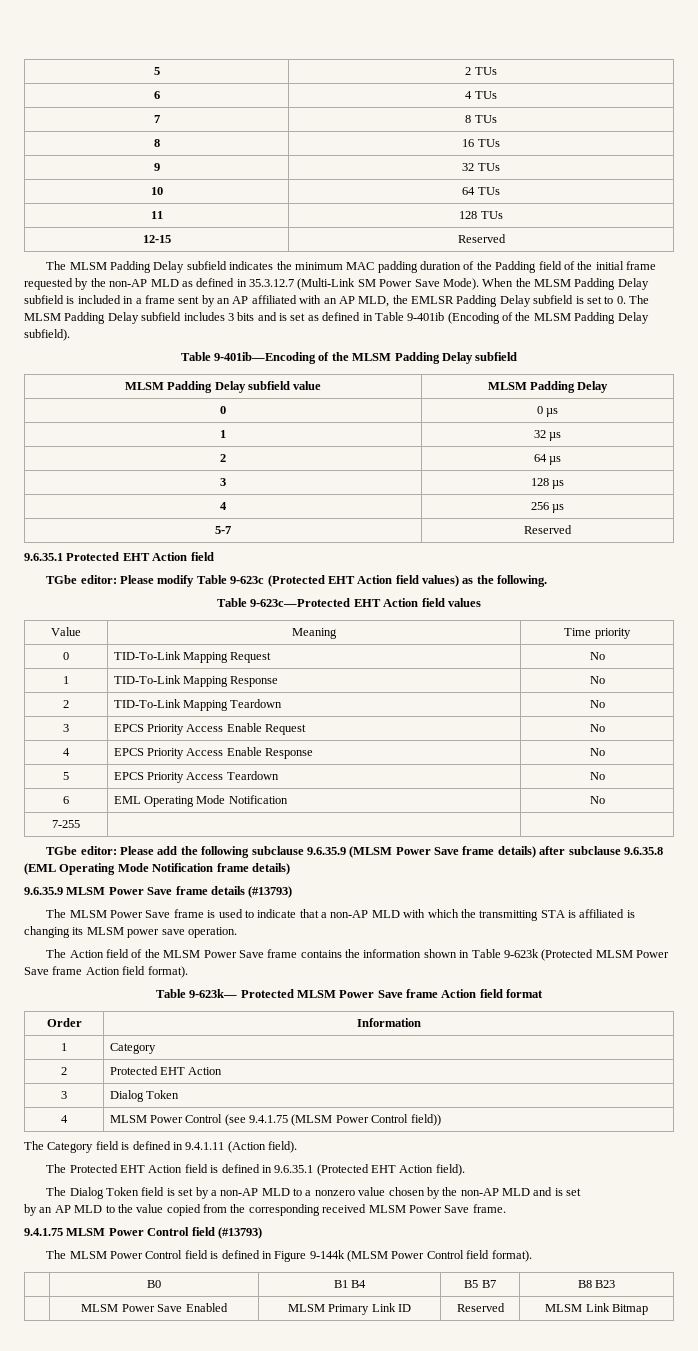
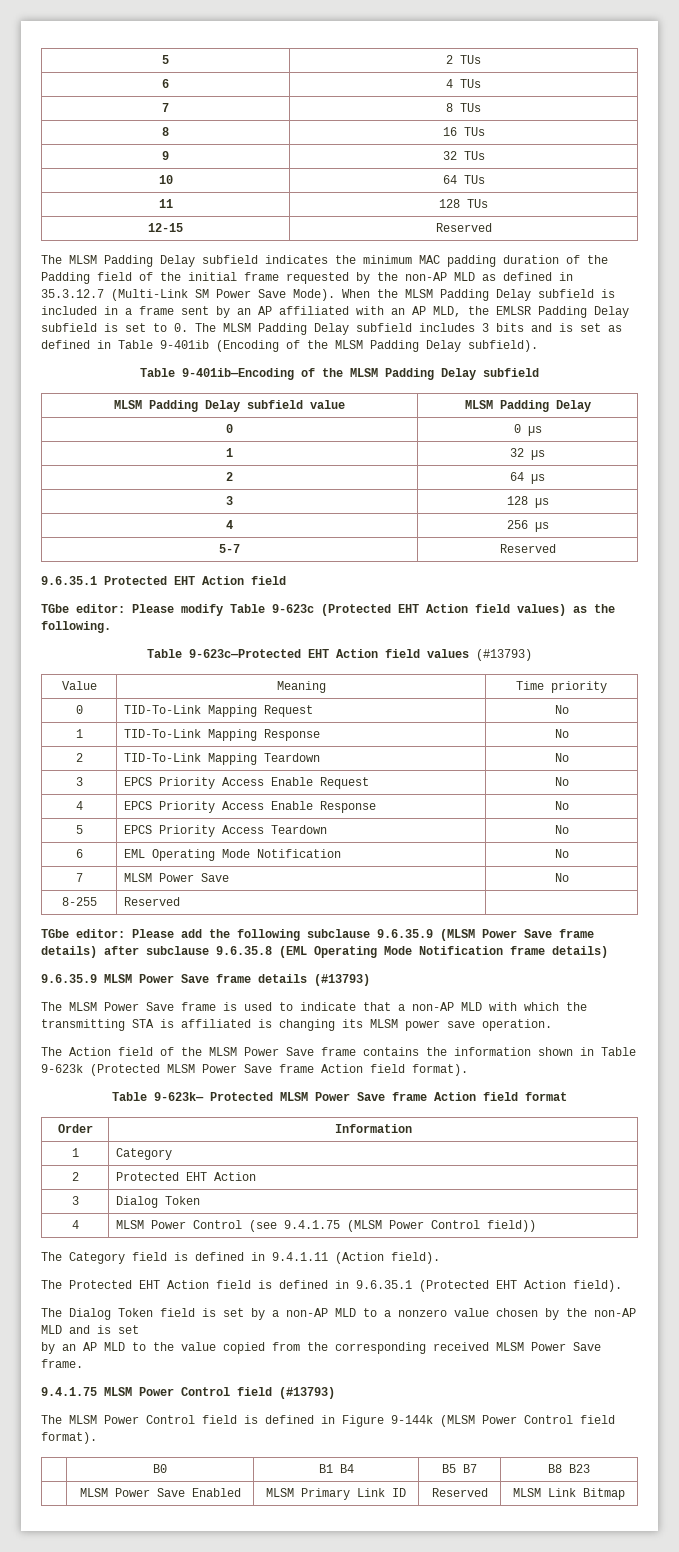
(481, 602) none -> [476,649,532,661] (#13793)
[52,820,80,828] 7-255 | -> [75,873,83,882] [124,873,230,882] [554,873,569,882] [61,897,97,906] [124,897,181,906] 7 | MLSM Power Save | No // 8-255 | Reserved

